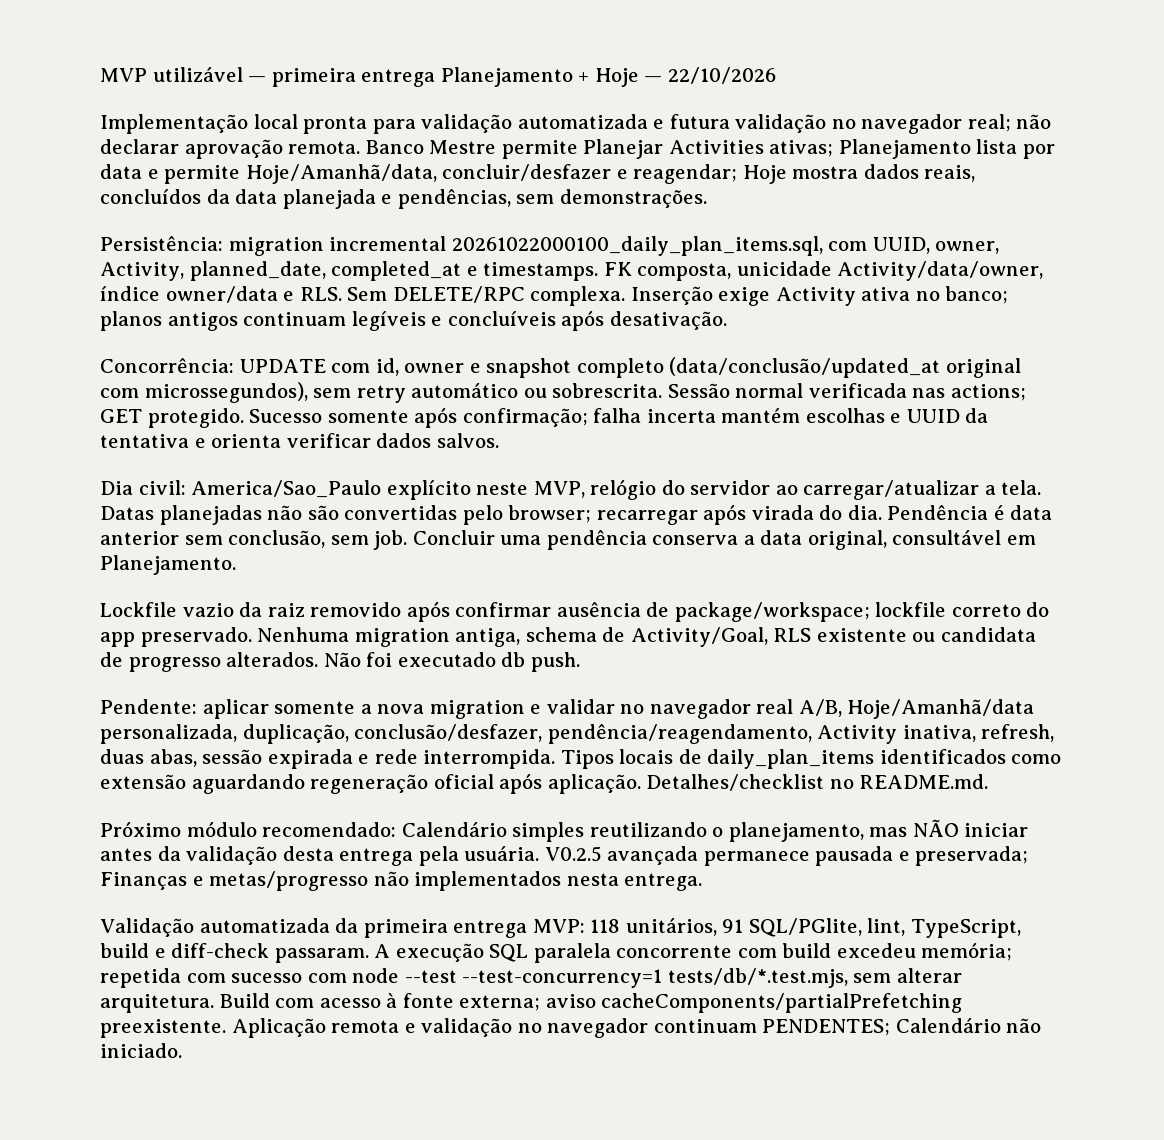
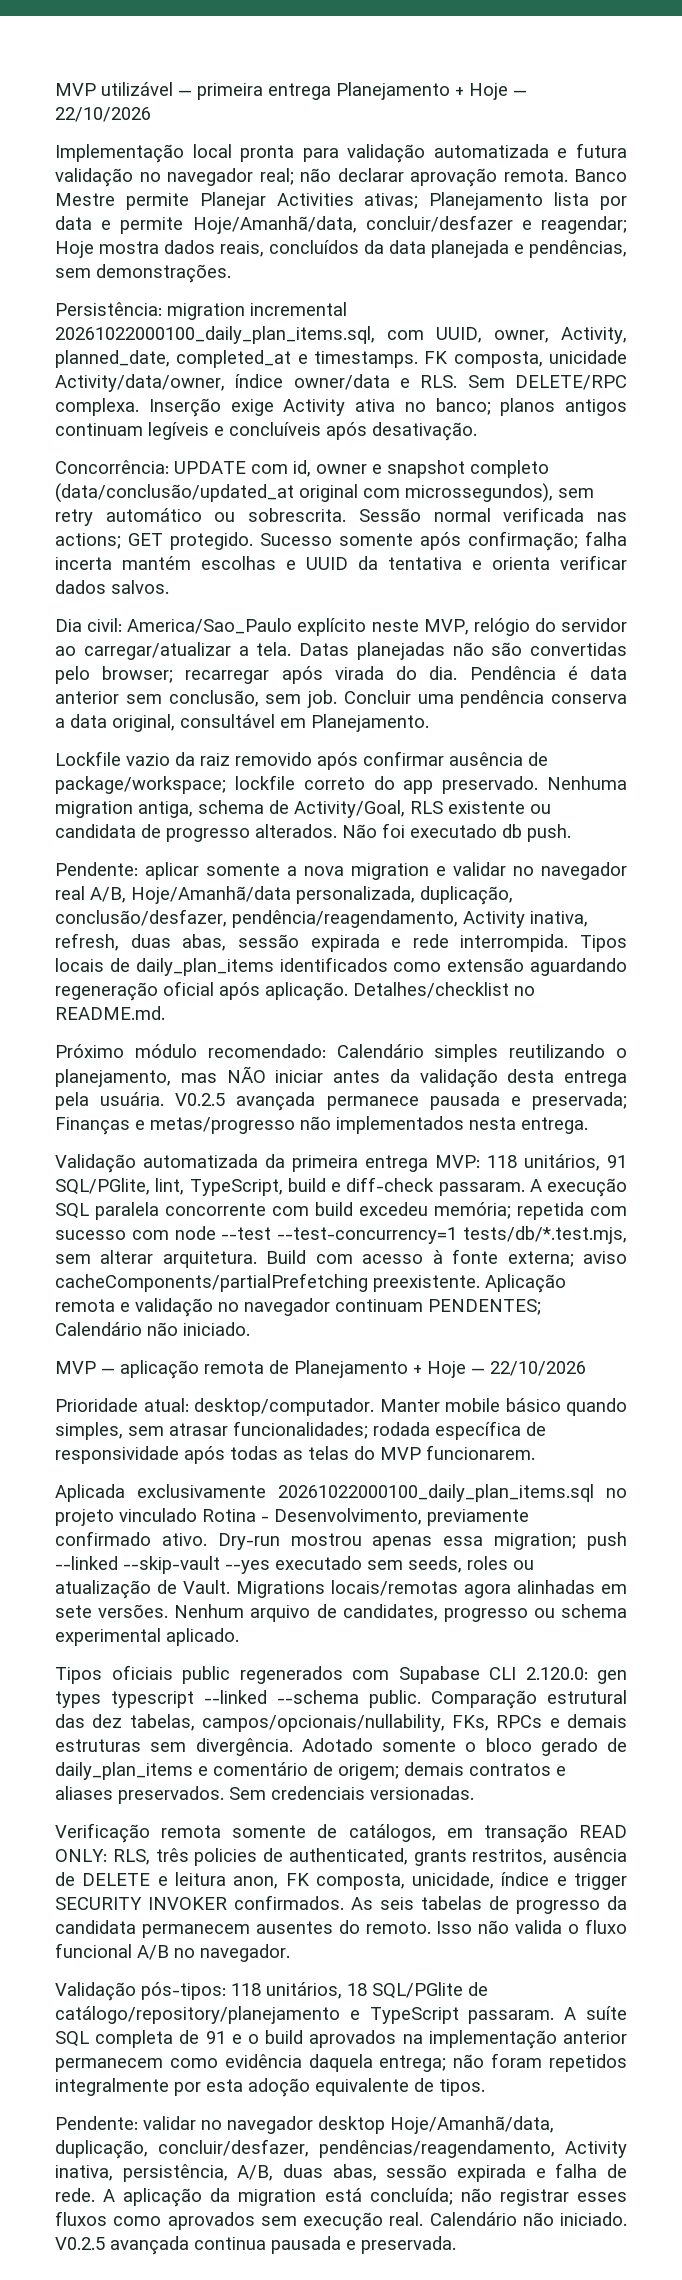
(182, 1050) none -> [55,1360,586,1379] [55,1398,627,1416] [55,1421,546,1440] [55,1445,535,1464] [55,1484,627,1502] [55,1508,529,1526] [55,1531,627,1550] [55,1556,534,1574] [55,1580,627,1599] [55,1604,627,1622] [55,1628,239,1646] [55,1665,627,1684] [55,1690,627,1709] [55,1714,627,1732] [55,1738,627,1756] [55,1762,566,1780] [55,1786,474,1804] [55,1823,627,1843] [55,1848,627,1866] [55,1872,627,1890] [55,1895,627,1914] [55,1919,628,1938] [55,1943,290,1962] [55,1982,488,2001] [55,2006,627,2024] [55,2030,627,2049] [55,2053,627,2072] [55,2078,485,2097] [55,2116,554,2134] [55,2139,627,2159] [55,2163,628,2182] [55,2188,627,2207] [55,2211,627,2231] [55,2236,456,2255] // MVP — aplicação remota de Planejamento + Hoje — 22/10/2026 // Prioridade atual: desktop/computador. Manter mobile básico quando simples, sem atrasar funcionalidades; rodada específica de responsividade após todas as telas do MVP funcionarem. // Aplicada exclusivamente 20261022000100_daily_plan_items.sql no projeto vinculado Rotina - Desenvolvimento, previamente confirmado ativo. Dry-run mostrou apenas essa migration; push --linked --skip-vault --yes executado sem seeds, roles ou atualização de Vault. Migrations locais/remotas agora alinhadas em sete versões. Nenhum arquivo de candidates, progresso ou schema experimental aplicado. // Tipos oficiais public regenerados com Supabase CLI 2.120.0: gen types typescript --linked --schema public. Comparação estrutural das dez tabelas, campos/opcionais/nullability, FKs, RPCs e demais estruturas sem divergência. Adotado somente o bloco gerado de daily_plan_items e comentário de origem; demais contratos e aliases preservados. Sem credenciais versionadas. // Verificação remota somente de catálogos, em transação READ ONLY: RLS, três policies de authenticated, grants restritos, ausência de DELETE e leitura anon, FK composta, unicidade, índice e trigger SECURITY INVOKER confirmados. As seis tabelas de progresso da candidata permanecem ausentes do remoto. Isso não valida o fluxo funcional A/B no navegador. // Validação pós-tipos: 118 unitários, 18 SQL/PGlite de catálogo/repository/planejamento e TypeScript passaram. A suíte SQL completa de 91 e o build aprovados na implementação anterior permanecem como evidência daquela entrega; não foram repetidos integralmente por esta adoção equivalente de tipos. // Pendente: validar no navegador desktop Hoje/Amanhã/data, duplicação, concluir/desfazer, pendências/reagendamento, Activity inativa, persistência, A/B, duas abas, sessão expirada e falha de rede. A aplicação da migration está concluída; não registrar esses fluxos como aprovados sem execução real. Calendário não iniciado. V0.2.5 avançada continua pausada e preservada.

